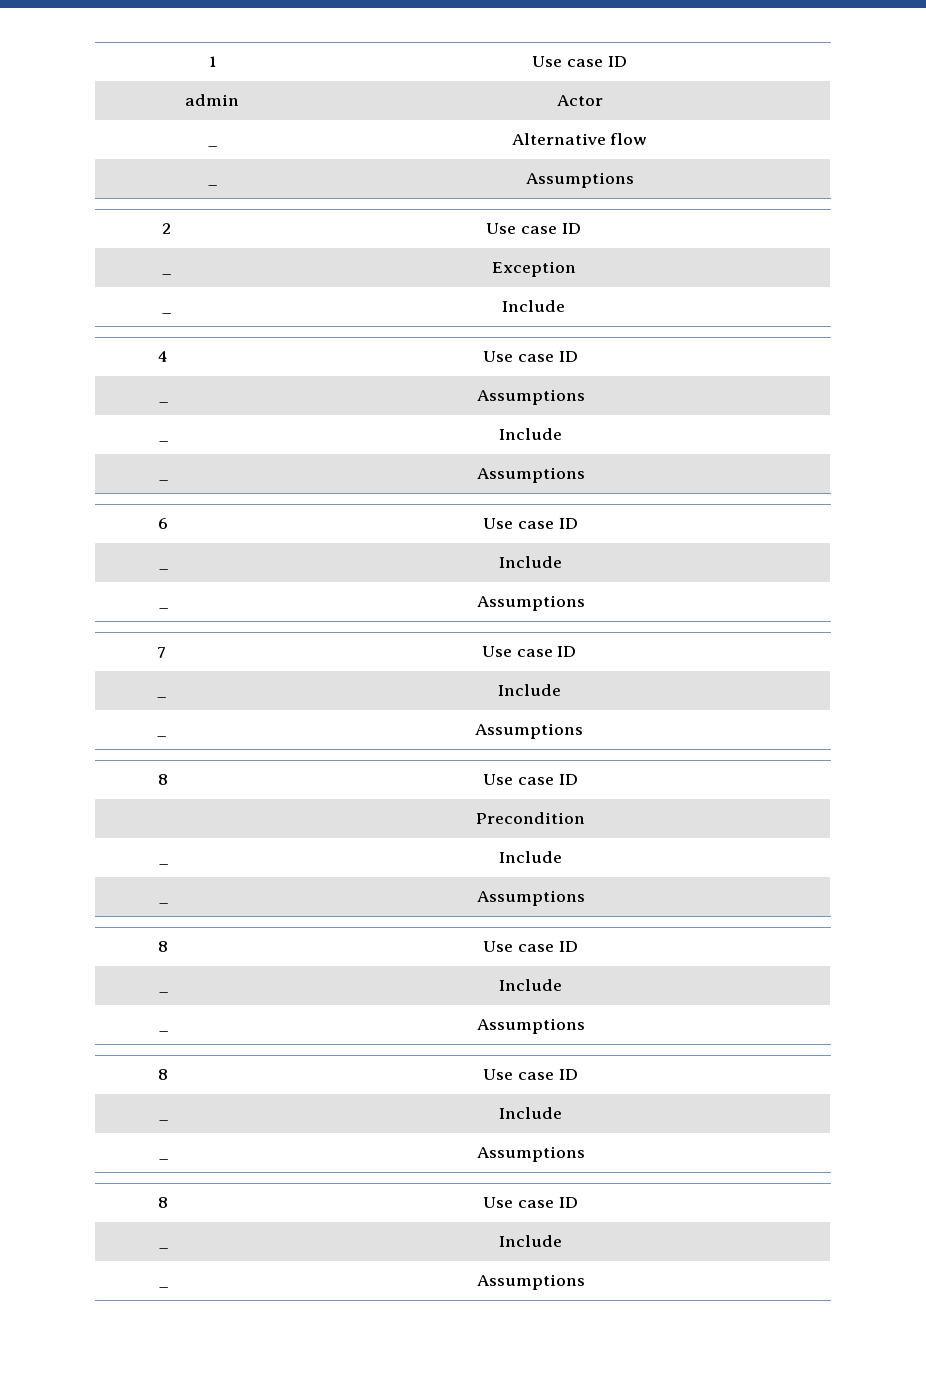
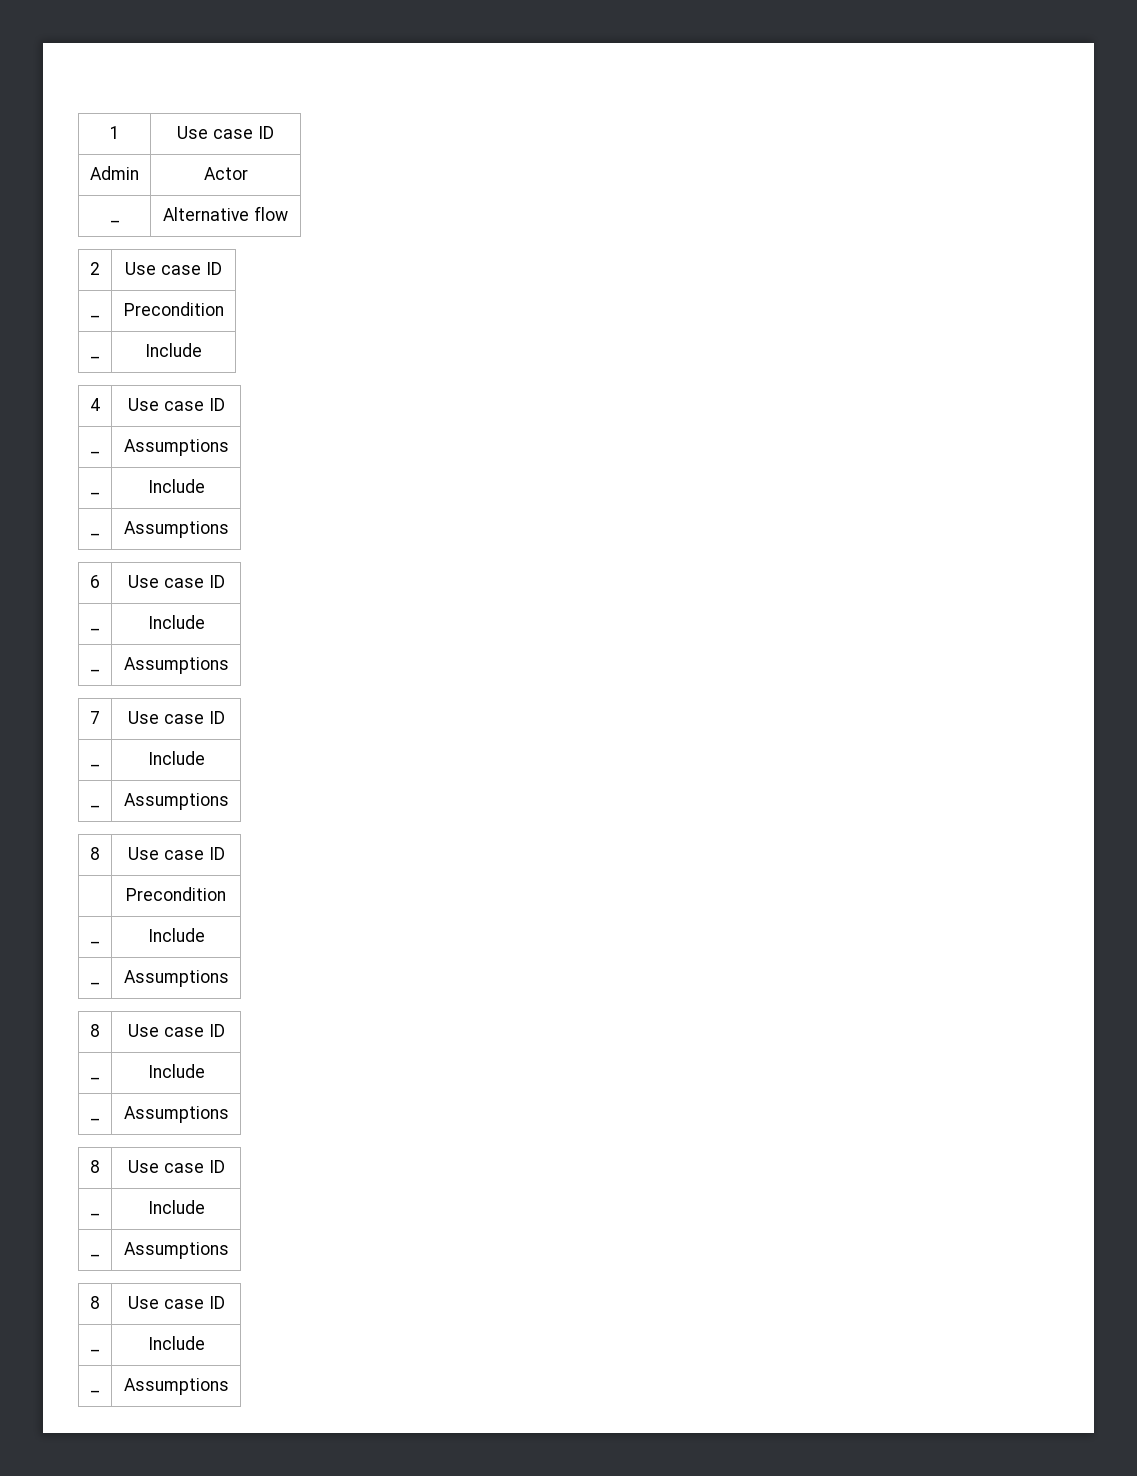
[185,94,239,106] admin -> [90,166,139,180] Admin
[207,184,217,186] [525,172,634,188] // _ | Assumptions -> (288, 213) none
[491,261,576,277] Exception -> [123,302,224,316] Precondition

